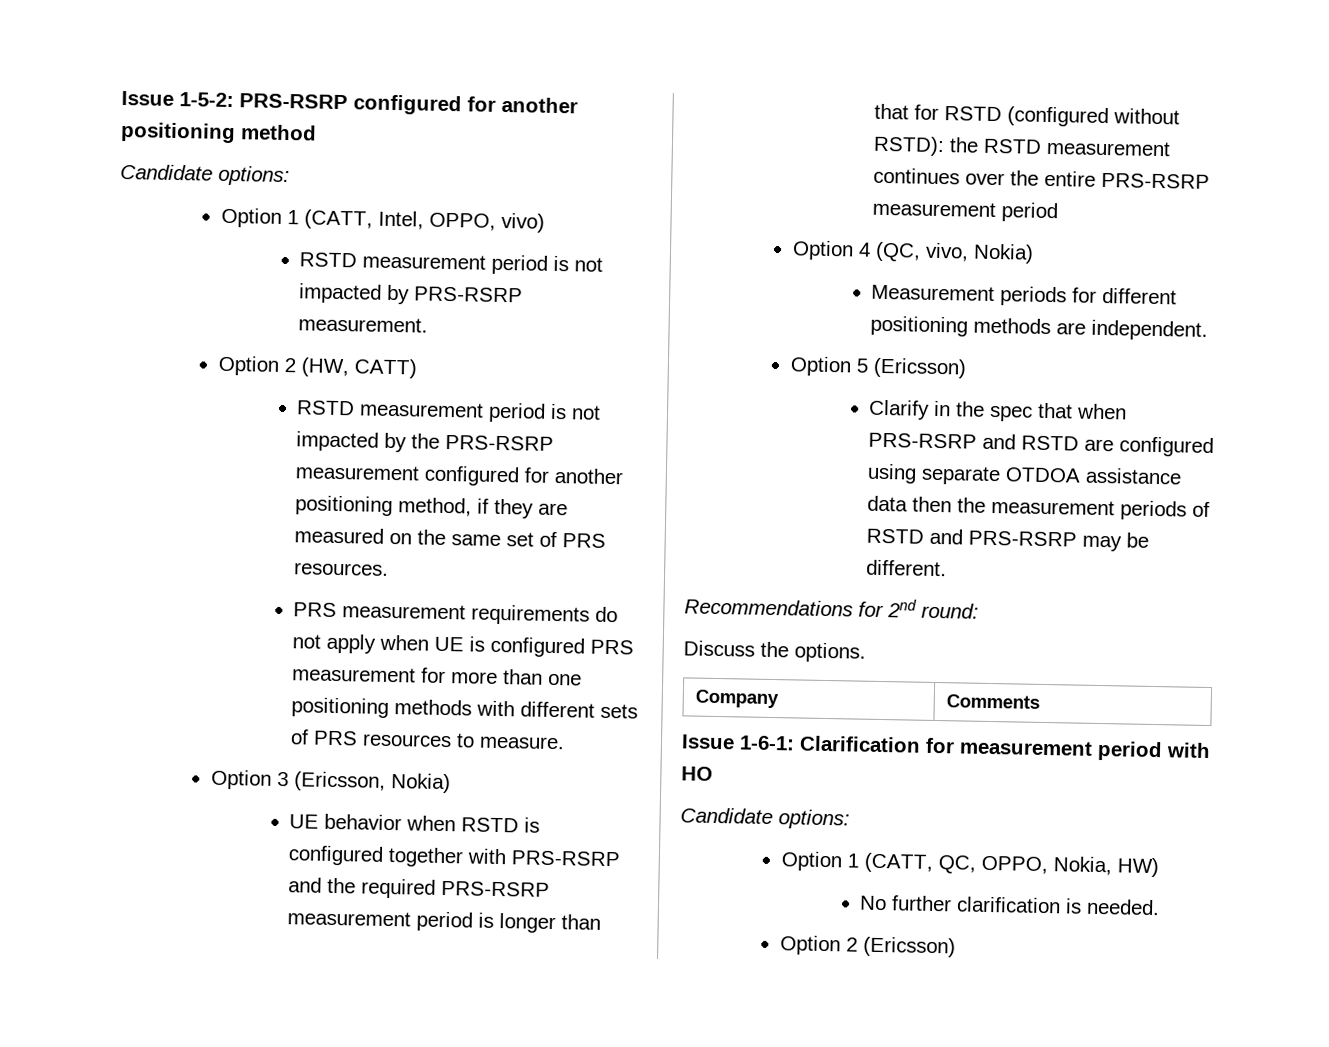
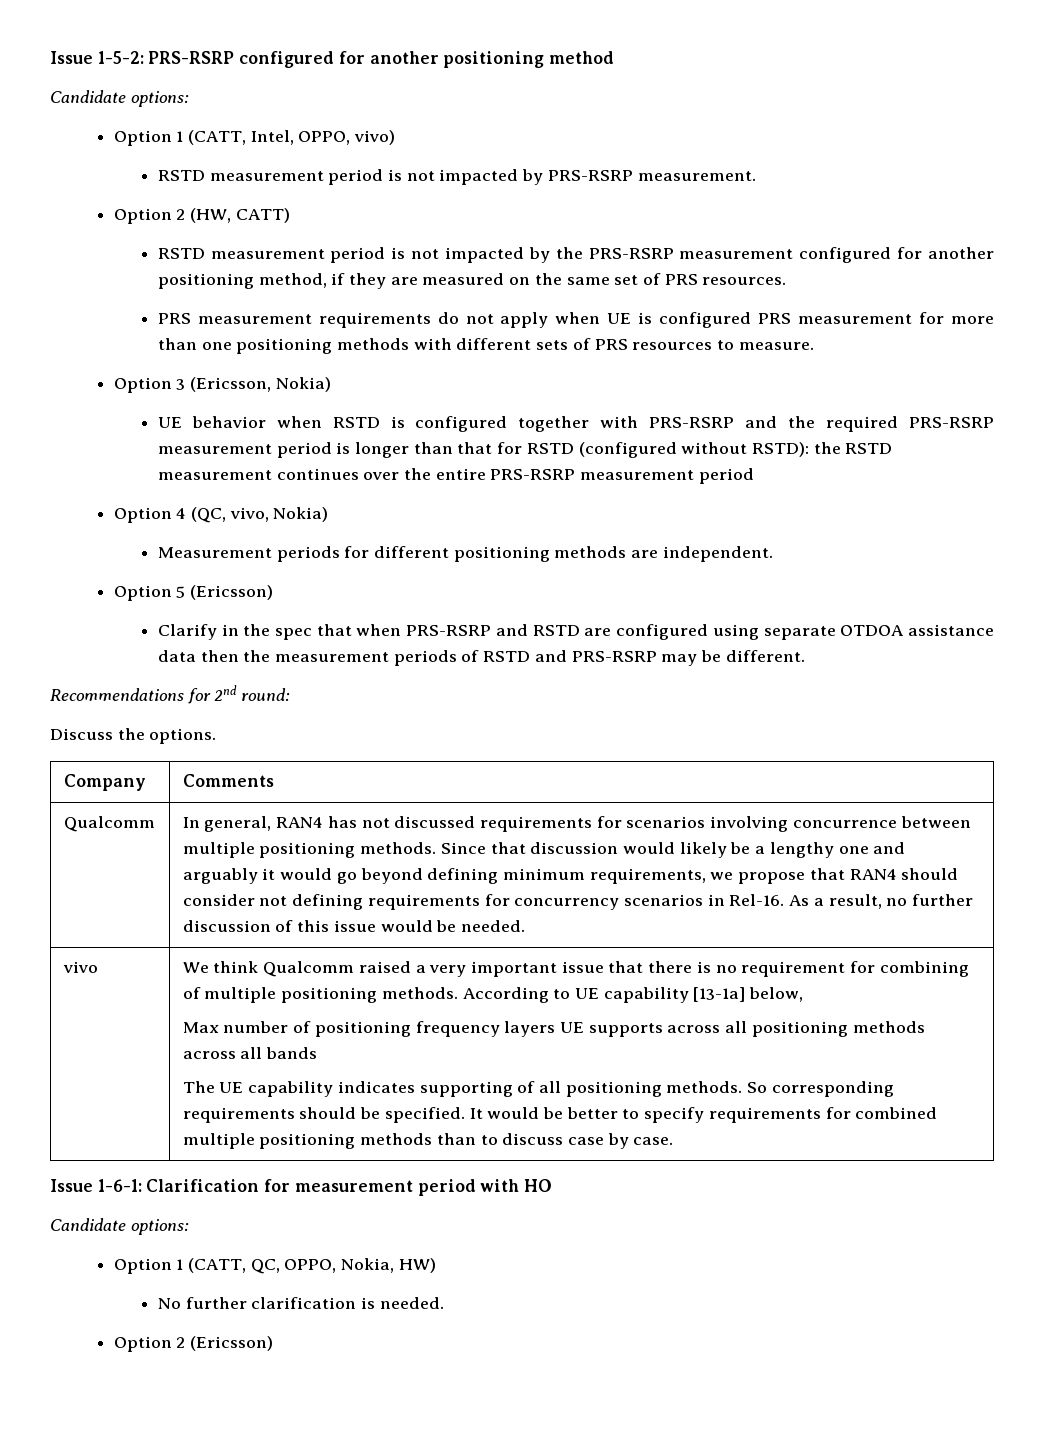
(1040, 701) none -> [63,816,155,832] [182,816,971,832] [182,842,906,858] [182,868,959,884] [182,894,974,910] [182,920,526,932] [62,961,98,973] [182,961,969,977] [182,987,804,1003] [182,1021,925,1037] [182,1047,318,1059] [182,1081,894,1097] [182,1107,938,1123] [182,1133,674,1149] // Qualcomm | In general, RAN4 has not discussed requirements for scenarios involving concurrence between multiple positioning methods. Since that discussion would likely be a lengthy one and arguably it would go beyond defining minimum requirements, we propose that RAN4 should consider not defining requirements for concurrency scenarios in Rel-16. As a result, no further discussion of this issue would be needed. // vivo | We think Qualcomm raised a very important issue that there is no requirement for combining of multiple positioning methods. According to UE capability [13-1a] below, // Max number of positioning frequency layers UE supports across all positioning methods across all bands // The UE capability indicates supporting of all positioning methods. So corresponding requirements should be specified. It would be better to specify requirements for combined multiple positioning methods than to discuss case by case.

